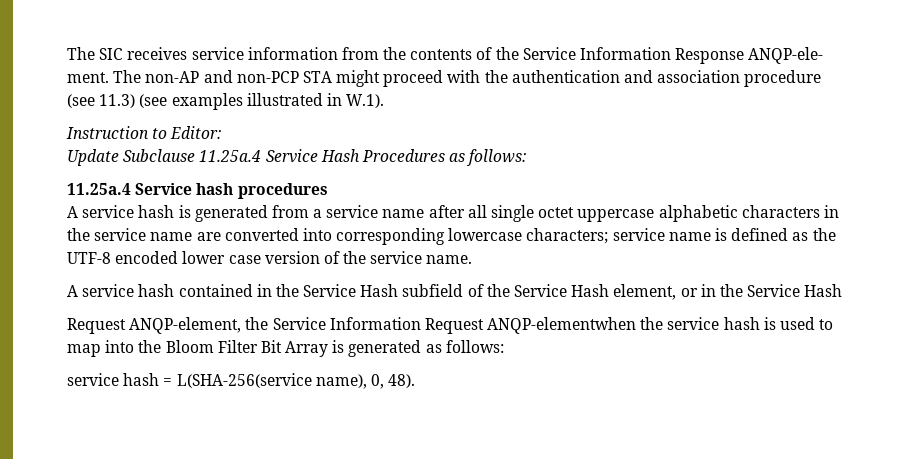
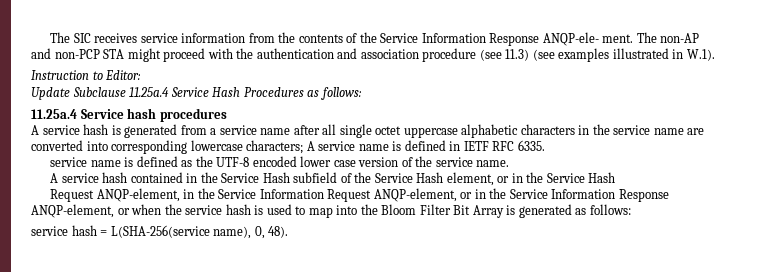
(609, 236) none -> [306,140,545,151] A service name is defined in IETF RFC 6335. //
(242, 325) none -> [183,189,195,199] in
[487,317,637,334] ANQP-elementwhen -> [373,188,669,202] [31,204,162,218] ANQP-element, or in the Service Information Response ANQP-element, or when

